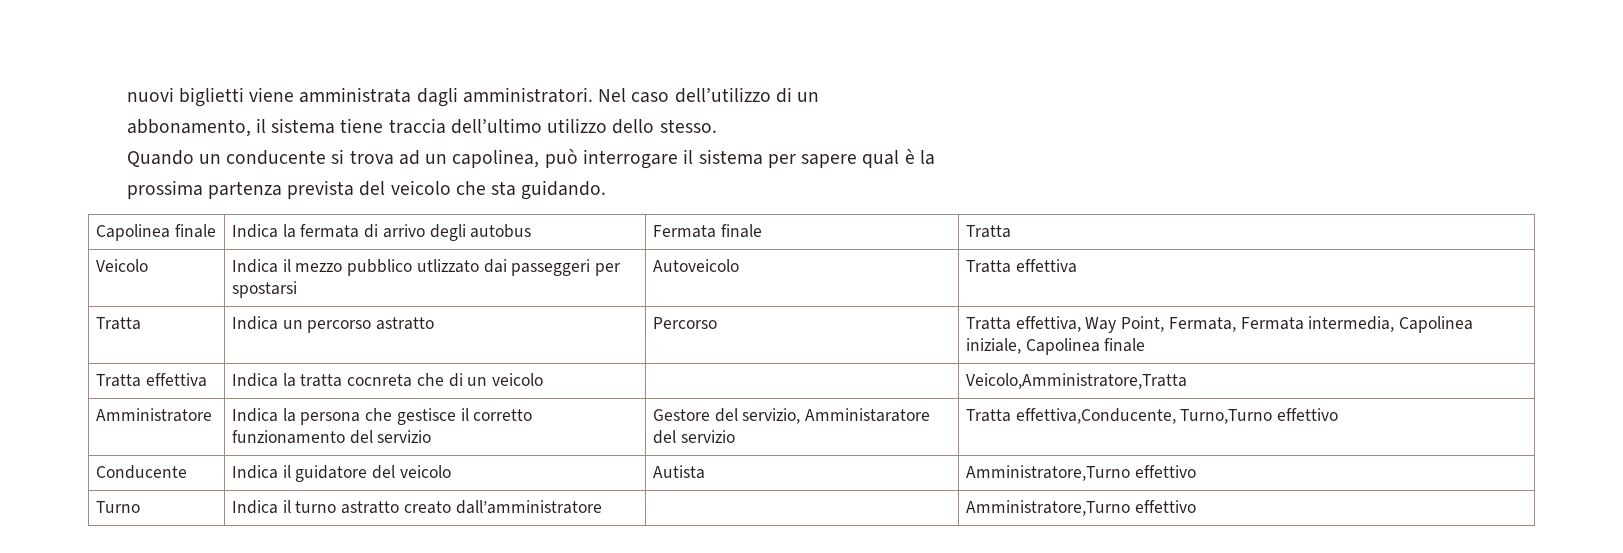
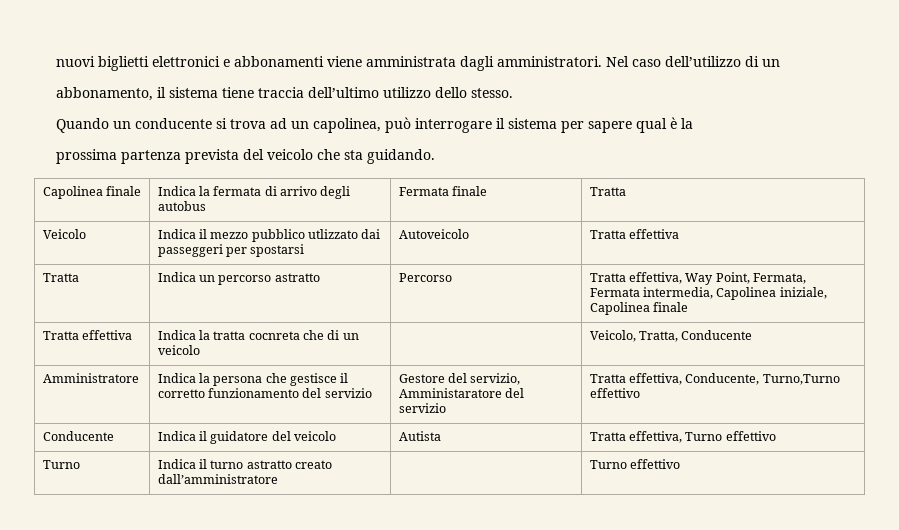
(244, 97) none -> [151,56,324,67] elettronici e abbonamenti
[966,373,1188,389] Veicolo,Amministratore,Tratta -> [589,330,753,342] Veicolo, Tratta, Conducente
[1015,408,1176,424] effettiva,Conducente, -> [628,373,760,385] effettiva, Conducente,
[966,465,1131,481] Amministratore,Turno -> [589,431,723,443] Tratta effettiva, Turno
[966,500,1131,516] Amministratore,Turno -> [589,460,627,469] Turno

